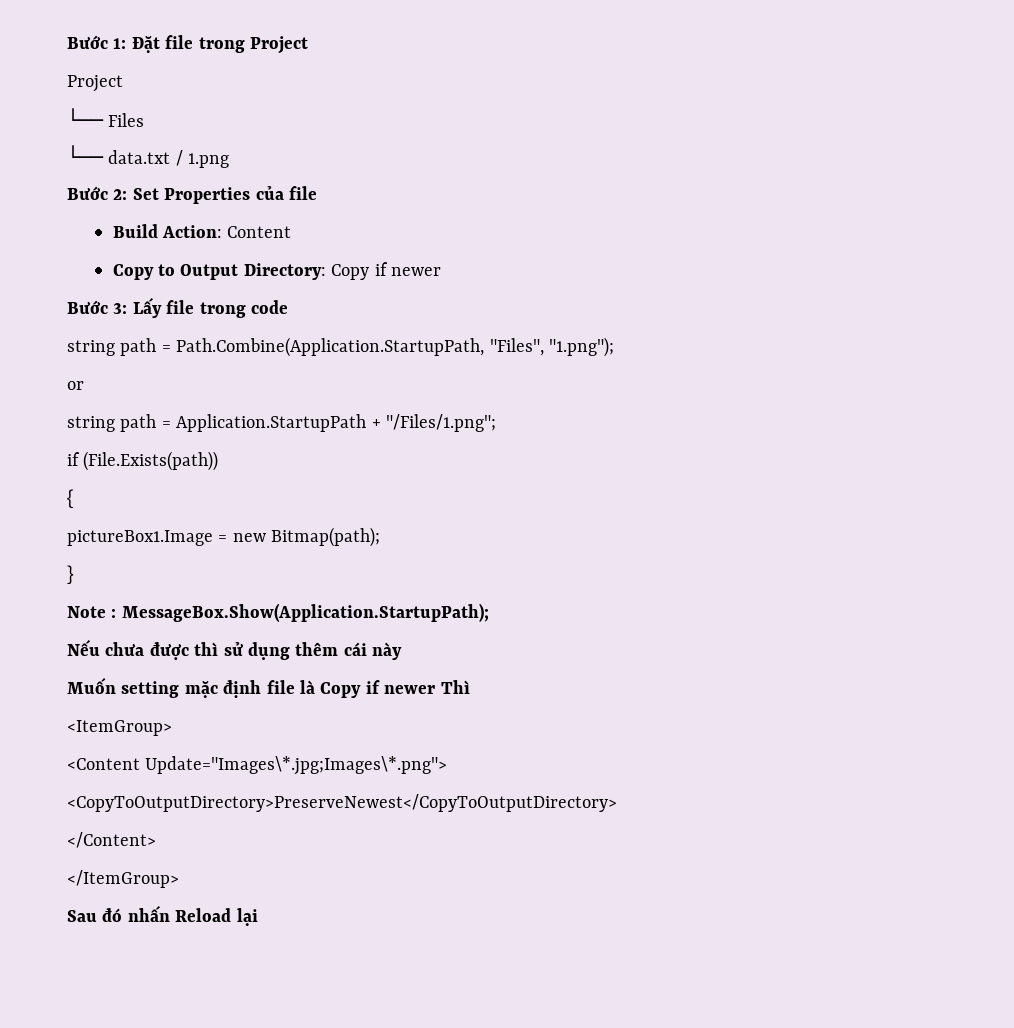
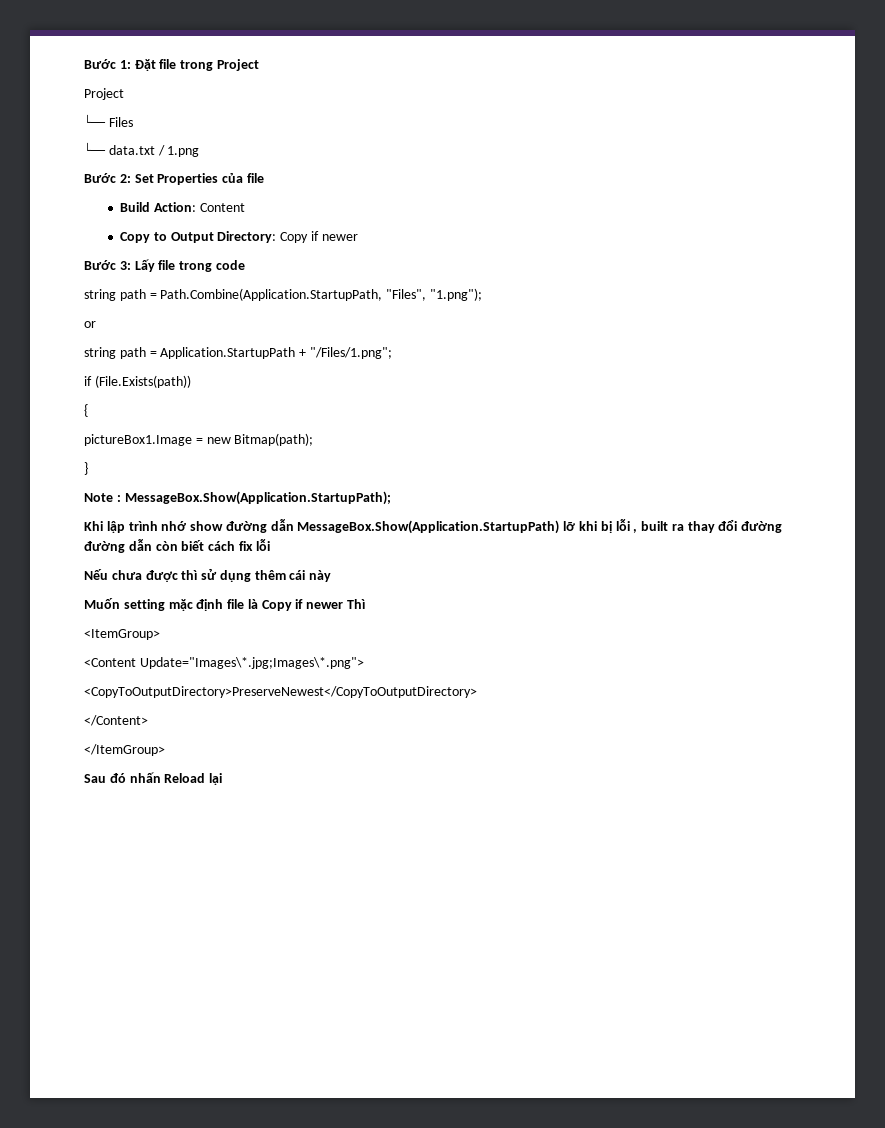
(489, 612) none -> [84,519,783,534] [84,539,270,553] // Khi lập trình nhớ show đường dẫn MessageBox.Show(Application.StartupPath) lỡ khi bị lỗi , built ra thay đổi đường đường dẫn còn biết cách fix lỗi

